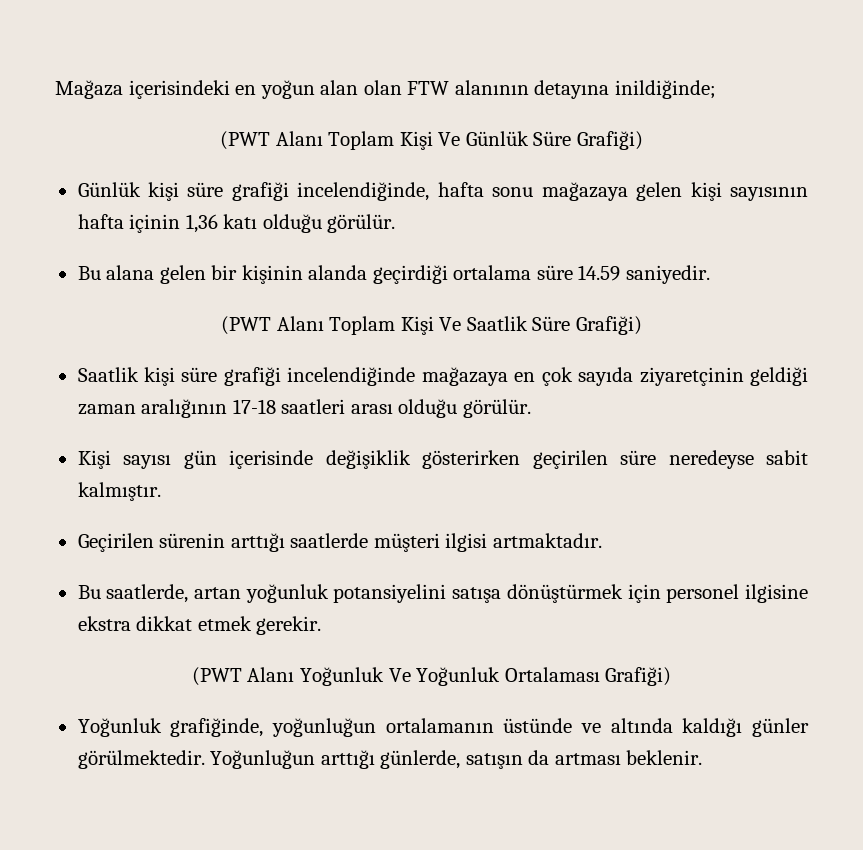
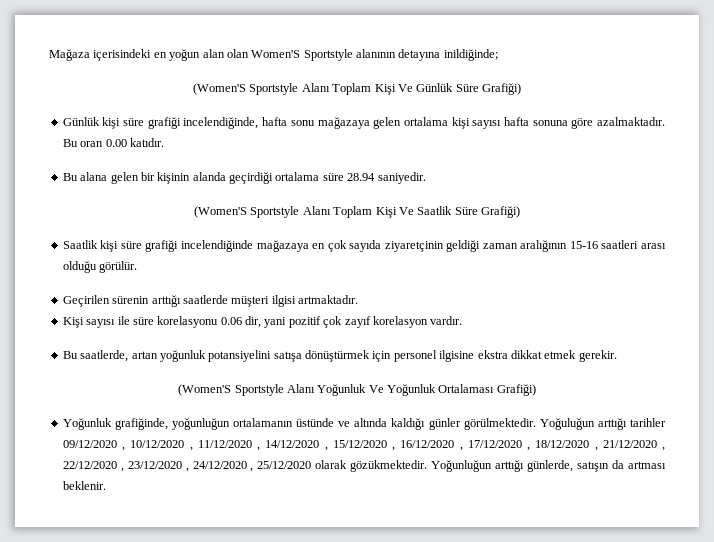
[407,81,450,95] FTW -> [251,49,353,61] Women'S Sportstyle
[220,131,271,150] (PWT -> [193,83,299,95] (Women'S Sportstyle
[690,182,809,201] [77,214,396,233] kişi sayısının hafta içinin 1,36 katı olduğu görülür. -> [403,117,665,129] [62,138,164,147] ortalama kişi sayısı hafta sonuna göre azalmaktadır. Bu oran 0.00 katıdır.
[578,265,621,281] 14.59 -> [347,173,376,181] 28.94
[221,316,272,335] (PWT -> [194,206,300,218] (Women'S Sportstyle
[232,399,276,414] 17-18 -> [569,241,598,249] 15-16
[77,450,809,469] [77,482,161,501] // Kişi sayısı gün içerisinde değişiklik gösterirken geçirilen süre neredeyse sabit kalmıştır. -> (138, 267) none
(602, 540) none -> [62,316,463,328] // Kişi sayısı ile süre korelasyonu 0.06 dir, yani pozitif çok zayıf korelasyon vardır.
[191,667,242,686] (PWT -> [178,384,284,396] (Women'S Sportstyle
(205, 759) none -> [539,418,666,430] [62,440,665,451] [62,460,428,472] Yoğuluğun arttığı tarihler 09/12/2020 , 10/12/2020 , 11/12/2020 , 14/12/2020 , 15/12/2020 , 16/12/2020 , 17/12/2020 , 18/12/2020 , 21/12/2020 , 22/12/2020 , 23/12/2020 , 24/12/2020 , 25/12/2020 olarak gözükmektedir.

